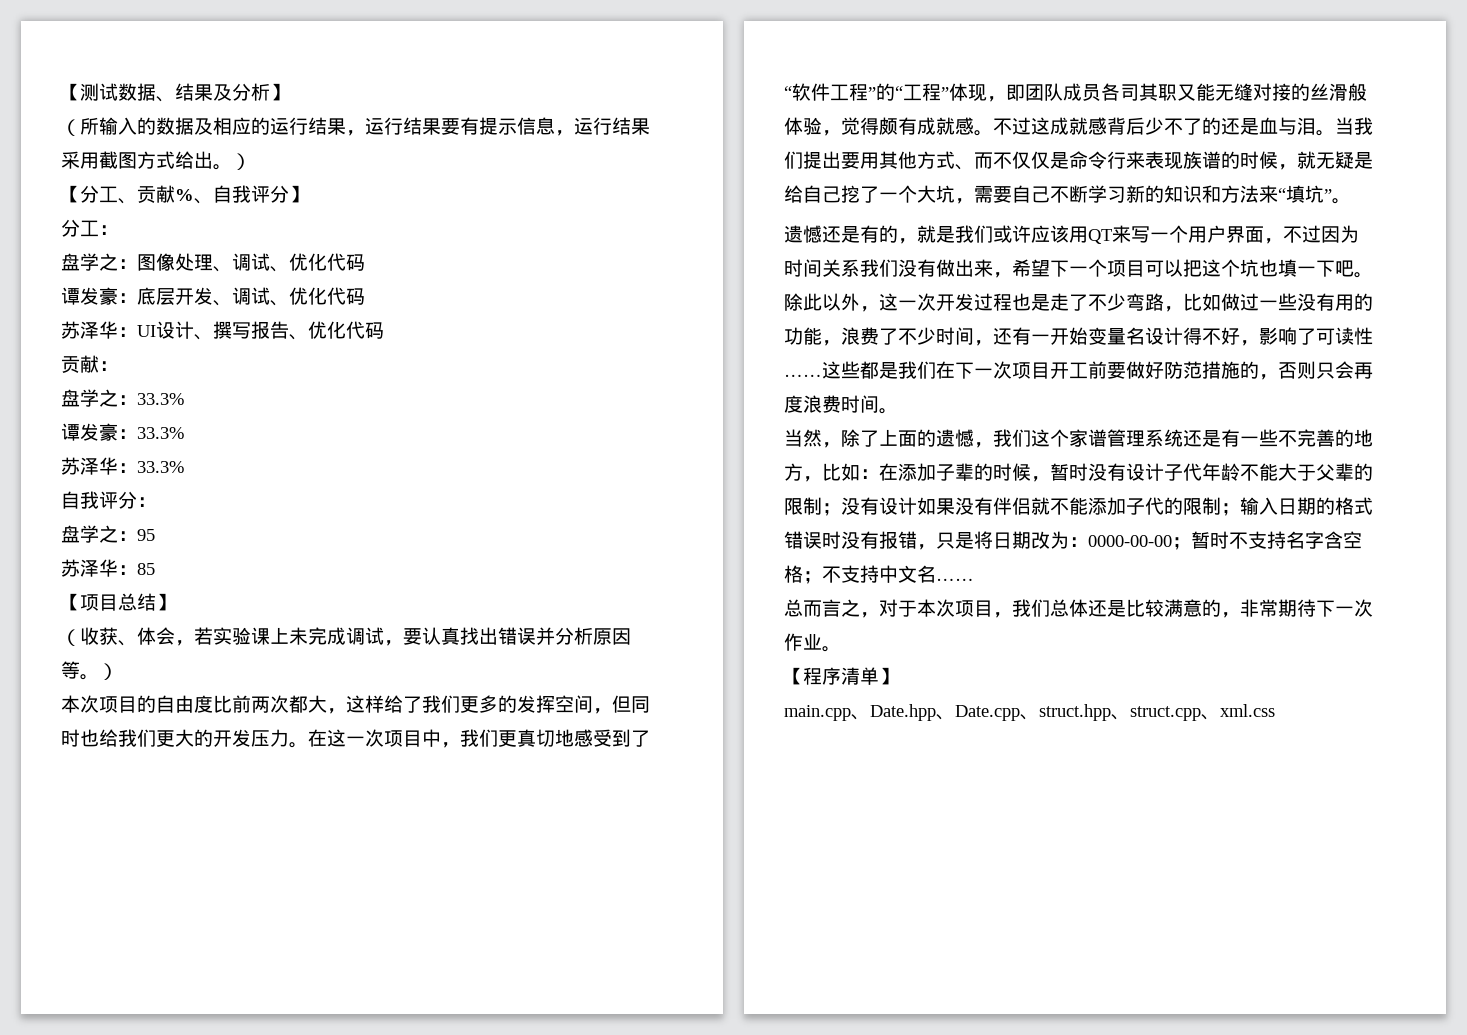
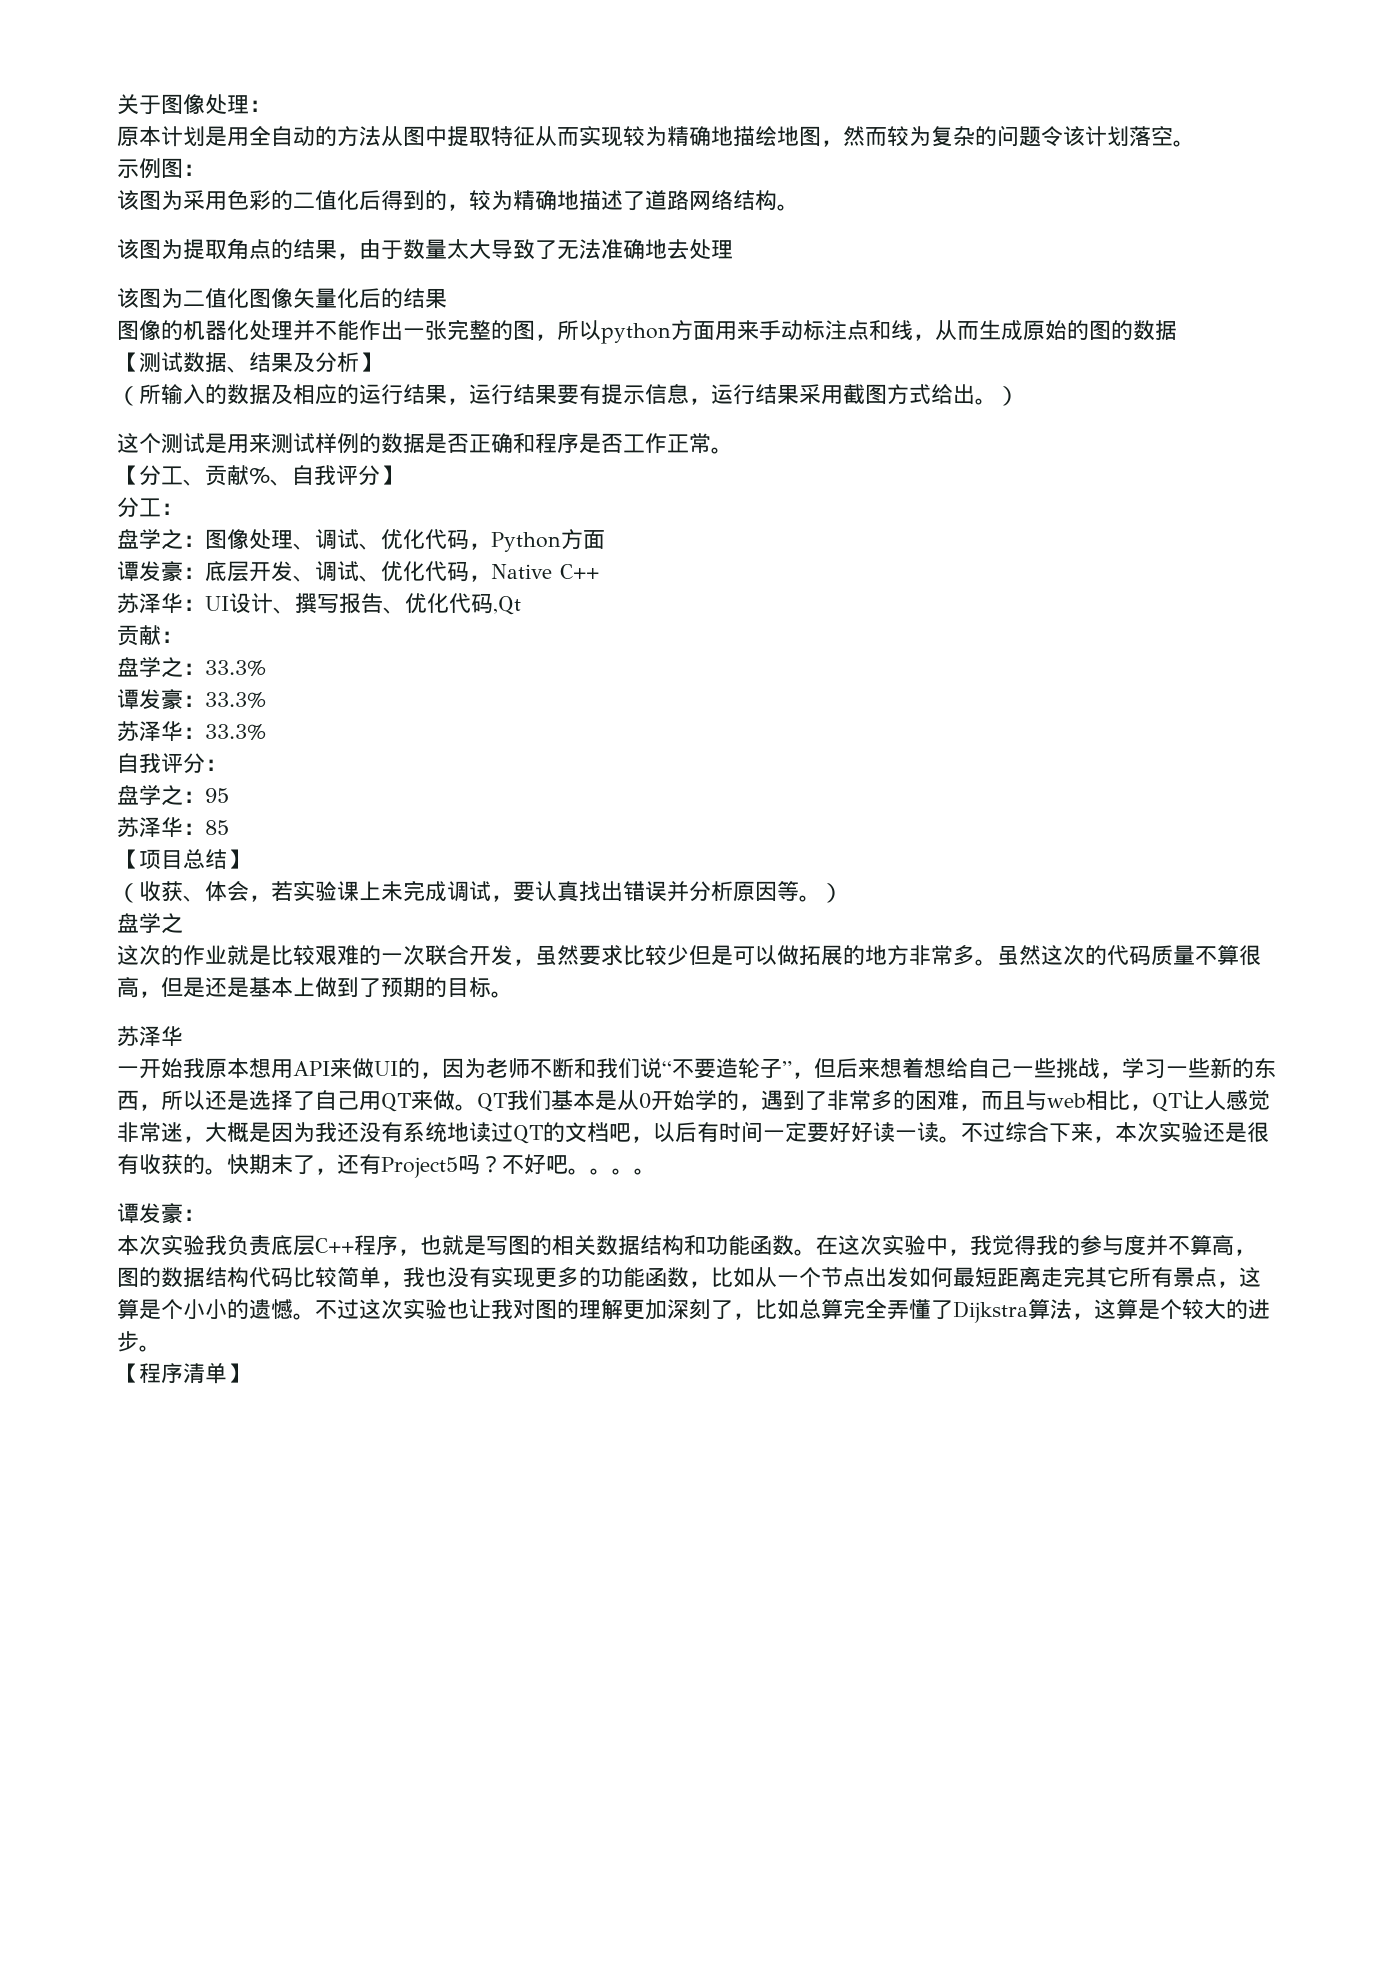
(61, 92) none -> [117,94,271,115] [117,125,1195,147] [117,158,205,179] [117,190,799,211] [117,238,733,260] [117,288,447,309] [117,319,1177,344] 关于图像处理： // 原本计划是用全自动的方法从图中提取特征从而实现较为精确地描绘地图，然而较为复杂的问题令该计划落空。 // 示例图： // 该图为采用色彩的二值化后得到的，较为精确地描述了道路网络结构。 // 该图为提取角点的结果，由于数量太大导致了无法准确地去处理 // 该图为二值化图像矢量化后的结果 // 图像的机器化处理并不能作出一张完整的图，所以python方面用来手动标注点和线，从而生成原始的图的数据 //
(251, 161) none -> [117,433,733,454] // 这个测试是用来测试样例的数据是否正确和程序是否工作正常。
(365, 262) none -> [469,529,605,552] ，Python方面
(365, 296) none -> [469,564,599,582] ，Native C++
(384, 330) none -> [493,596,521,615] ,Qt
[61,695,650,714] [61,729,650,748] [784,83,1367,102] [784,117,1373,136] [784,151,1373,170] [784,185,1351,204] [784,225,1359,244] [784,259,1373,278] [784,293,1373,312] [784,327,1373,346] [784,361,1373,380] [784,395,898,414] [784,429,1373,448] [784,463,1373,482] [784,497,1373,516] [784,531,1362,550] [784,565,974,584] [784,599,1373,618] [784,633,841,652] [784,667,898,685] [784,704,1275,721] 本次项目的自由度比前两次都大，这样给了我们更多的发挥空间，但同时也给我们更大的开发压力。在这一次项目中，我们更真切地感受到了“软件工程”的“工程”体现，即团队成员各司其职又能无缝对接的丝滑般体验，觉得颇有成就感。不过这成就感背后少不了的还是血与泪。当我们提出要用其他方式、而不仅仅是命令行来表现族谱的时候，就无疑是给自己挖了一个大坑，需要自己不断学习新的知识和方法来“填坑”。 // 遗憾还是有的，就是我们或许应该用QT来写一个用户界面，不过因为时间关系我们没有做出来，希望下一个项目可以把这个坑也填一下吧。除此以外，这一次开发过程也是走了不少弯路，比如做过一些没有用的功能，浪费了不少时间，还有一开始变量名设计得不好，影响了可读性……这些都是我们在下一次项目开工前要做好防范措施的，否则只会再度浪费时间。 // 当然，除了上面的遗憾，我们这个家谱管理系统还是有一些不完善的地方，比如：在添加子辈的时候，暂时没有设计子代年龄不能大于父辈的限制；没有设计如果没有伴侣就不能添加子代的限制；输入日期的格式错误时没有报错，只是将日期改为：0000-00-00；暂时不支持名字含空格；不支持中文名…… // 总而言之，对于本次项目，我们总体还是比较满意的，非常期待下一次作业。 // 【程序清单】 // main.cpp、Date.hpp、Date.cpp、struct.hpp、struct.cpp、xml.css -> [117,913,183,934] [117,944,1261,966] [117,977,513,998] [117,1026,183,1046] [117,1058,1276,1079] [117,1090,1270,1112] [117,1121,1269,1144] [117,1154,656,1178] [117,1203,205,1223] [117,1235,1256,1256] [117,1266,1261,1288] [117,1298,1270,1323] [117,1331,161,1352] [117,1363,249,1384] 盘学之 // 这次的作业就是比较艰难的一次联合开发，虽然要求比较少但是可以做拓展的地方非常多。虽然这次的代码质量不算很高，但是还是基本上做到了预期的目标。 // 苏泽华 // 一开始我原本想用API来做UI的，因为老师不断和我们说“不要造轮子”，但后来想着想给自己一些挑战，学习一些新的东西，所以还是选择了自己用QT来做。QT我们基本是从0开始学的，遇到了非常多的困难，而且与web相比，QT让人感觉非常迷，大概是因为我还没有系统地读过QT的文档吧，以后有时间一定要好好读一读。不过综合下来，本次实验还是很有收获的。快期末了，还有Project5吗？不好吧。。。。 // 谭发豪： // 本次实验我负责底层C++程序，也就是写图的相关数据结构和功能函数。在这次实验中，我觉得我的参与度并不算高，图的数据结构代码比较简单，我也没有实现更多的功能函数，比如从一个节点出发如何最短距离走完其它所有景点，这算是个小小的遗憾。不过这次实验也让我对图的理解更加深刻了，比如总算完全弄懂了Dijkstra算法，这算是个较大的进步。 // 【程序清单】

